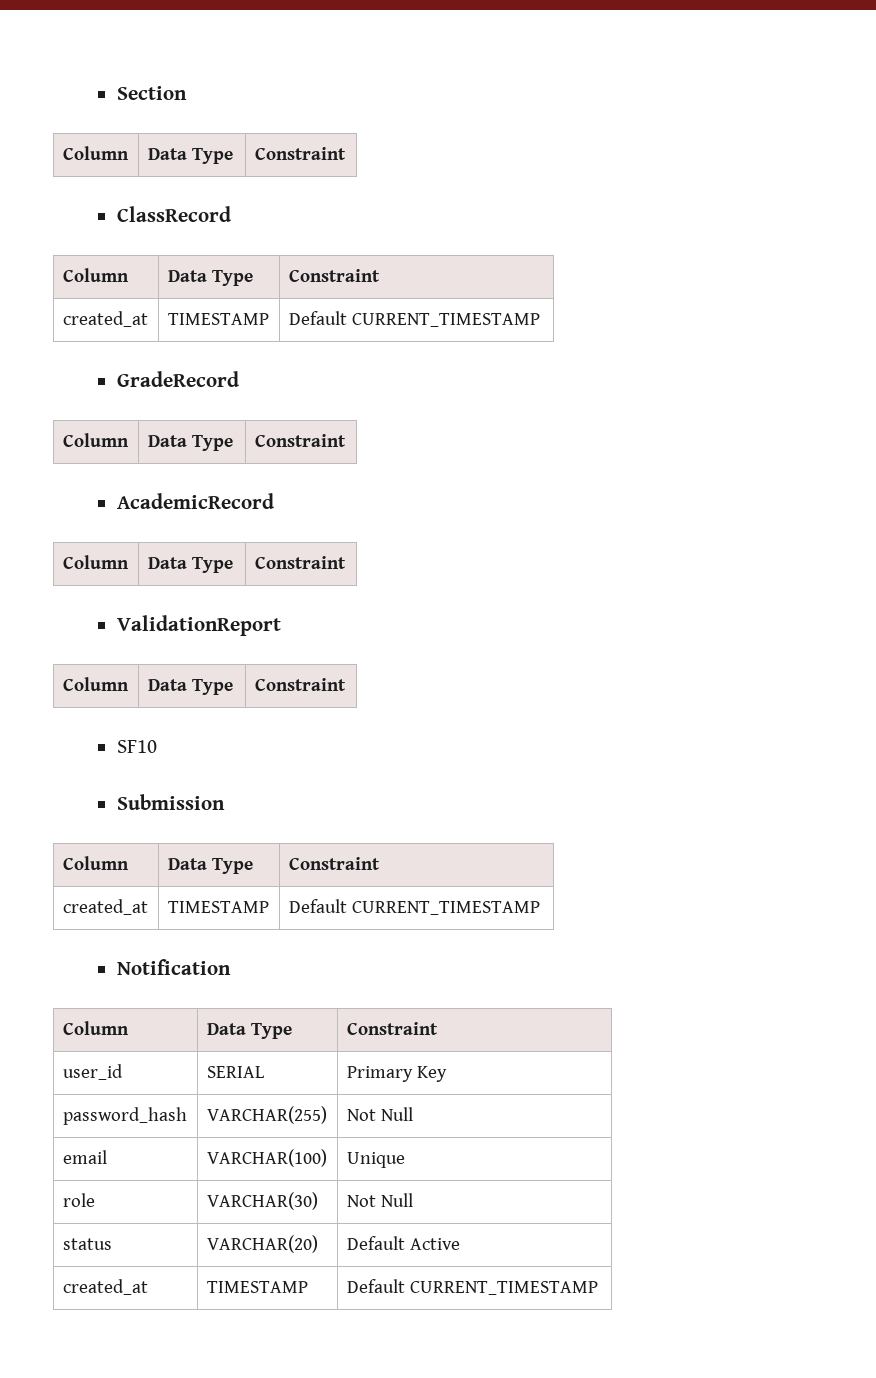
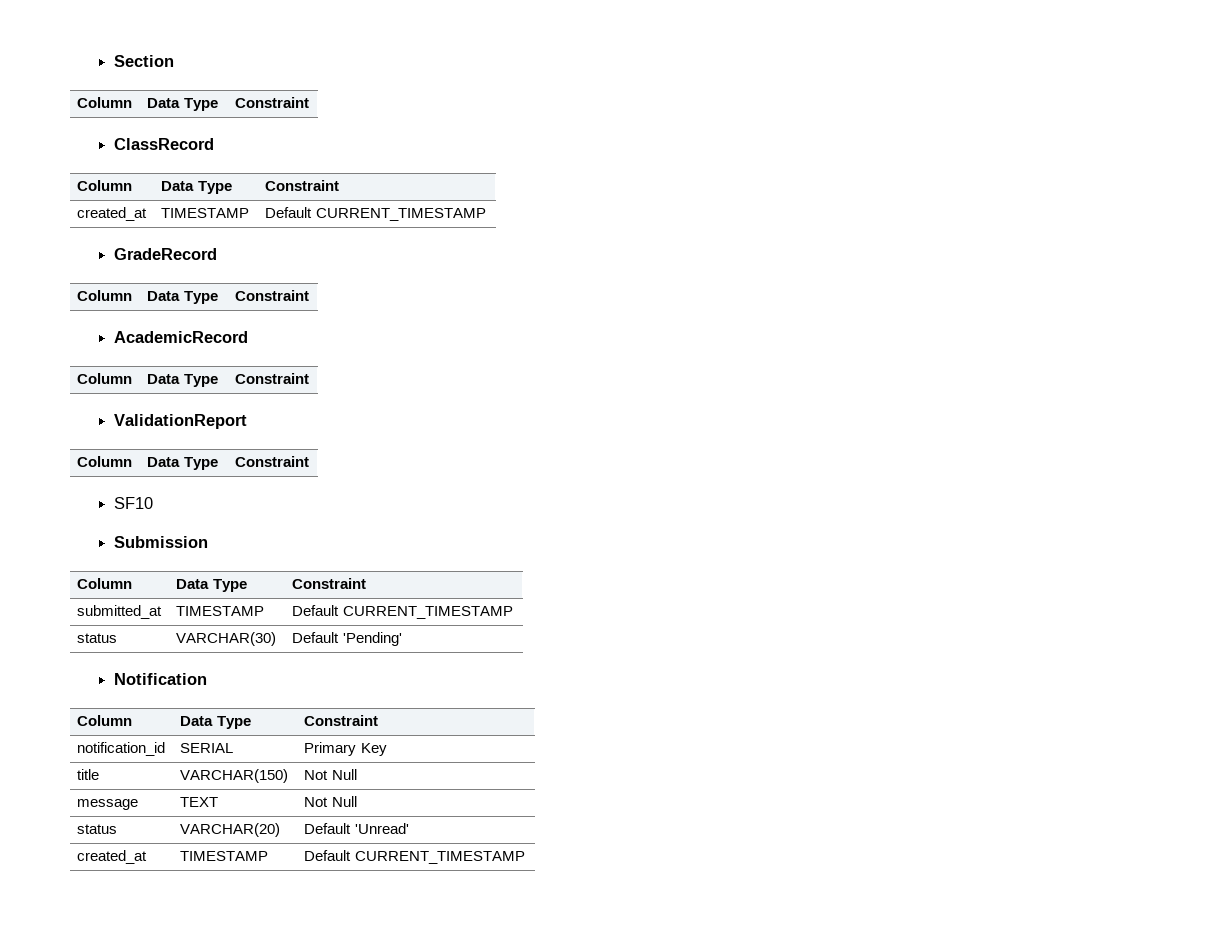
[62,899,148,915] [167,901,269,913] [288,899,540,915] created_at | TIMESTAMP | Default CURRENT_TIMESTAMP -> [77,605,163,619] [176,606,265,616] [292,605,513,619] [77,633,118,643] [176,632,277,646] [292,632,402,646] submitted_at | TIMESTAMP | Default CURRENT_TIMESTAMP // status | VARCHAR(30) | Default 'Pending'
[62,1064,123,1080] user_id -> [77,742,166,756] notification_id
[62,1107,187,1125] [206,1106,327,1124] [346,1107,413,1121] [62,1150,107,1164] [206,1149,327,1167] [346,1152,405,1168] [62,1193,95,1207] [206,1192,318,1210] password_hash | VARCHAR(255) | Not Null // email | VARCHAR(100) | Unique // role | VARCHAR(30) -> [77,769,100,780] [180,769,289,783] [304,769,357,780] [77,799,139,810] [180,797,219,807] title | VARCHAR(150) | Not Null // message | TEXT
[409,1238,460,1250] Active -> [354,823,409,834] 'Unread'

